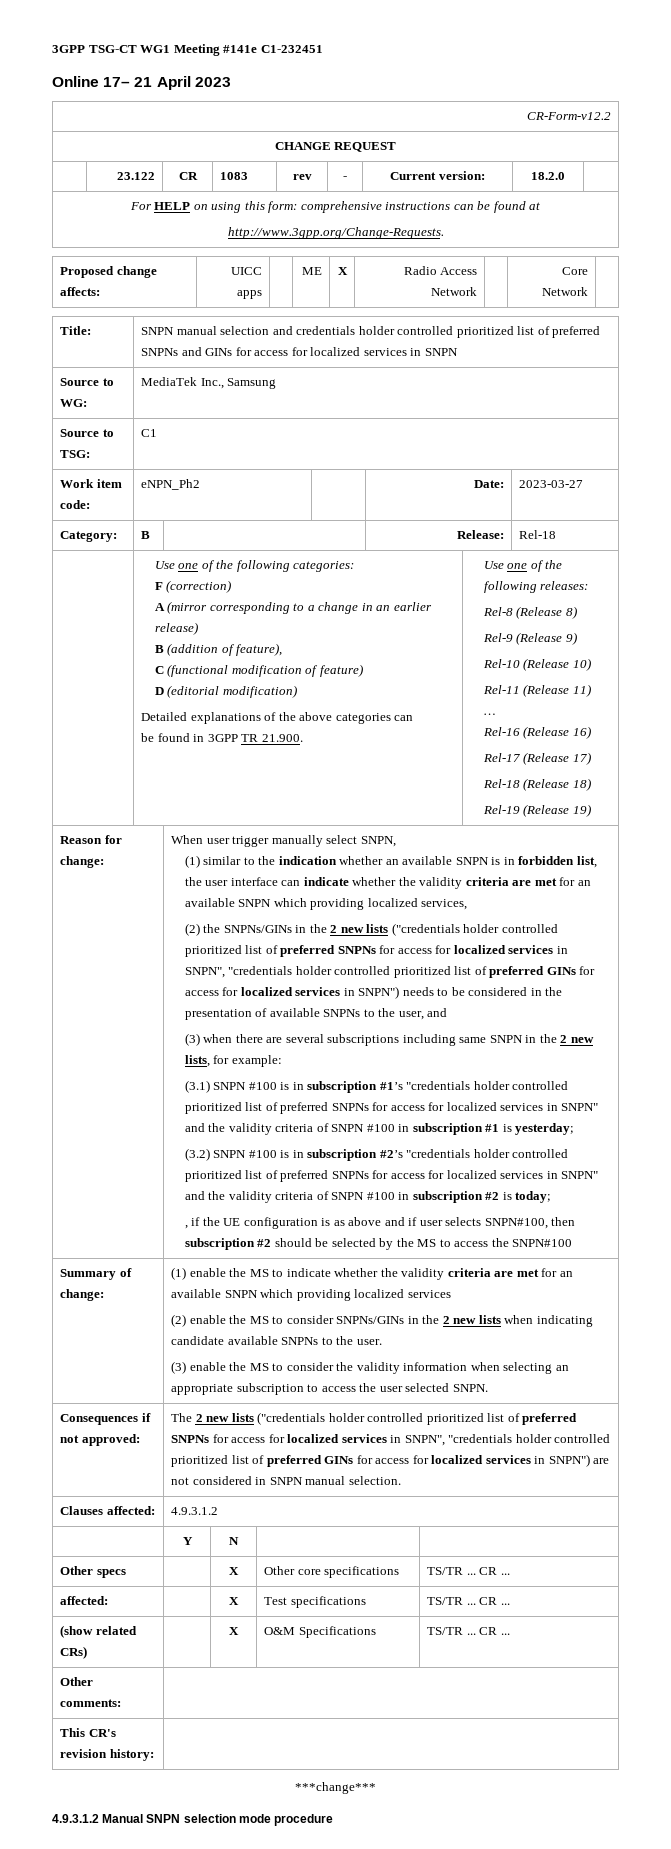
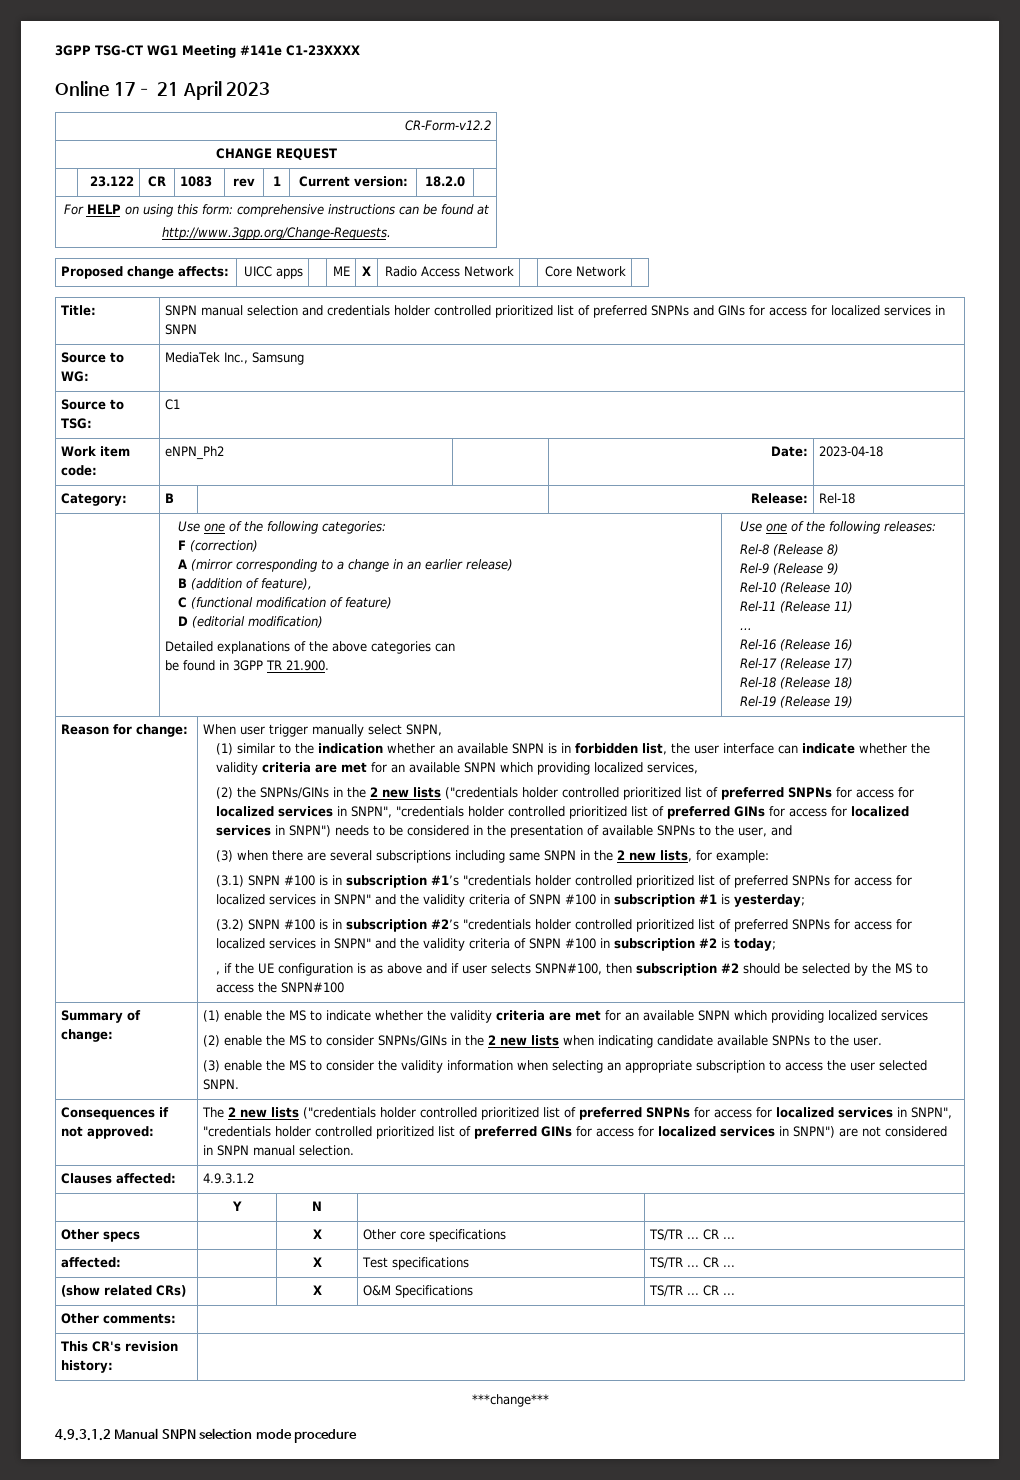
[260,45,323,53] C1-232451 -> [286,45,360,56] C1-23XXXX
[343,176,347,180] - -> [272,176,281,186] 1
[518,480,583,488] 2023-03-27 -> [818,446,883,457] 2023-04-18

